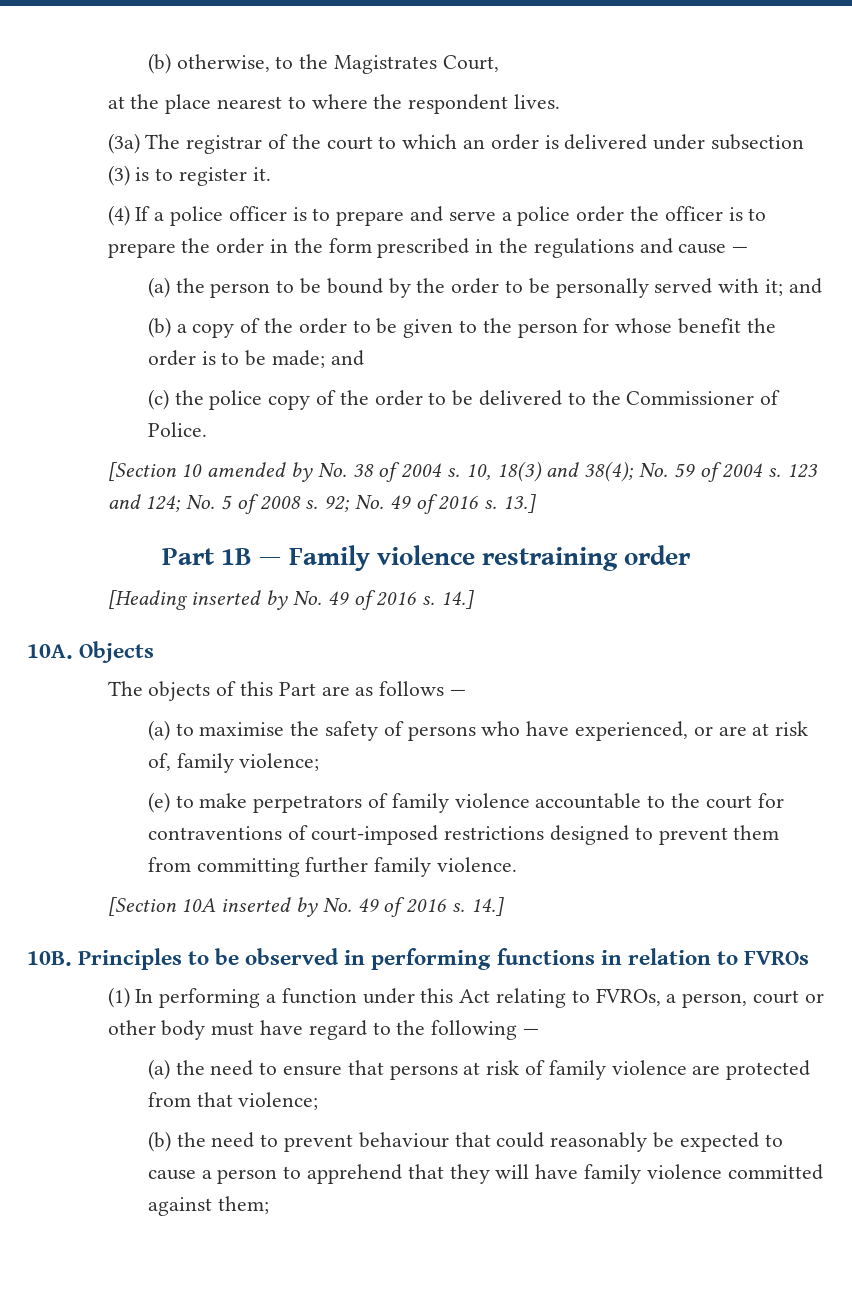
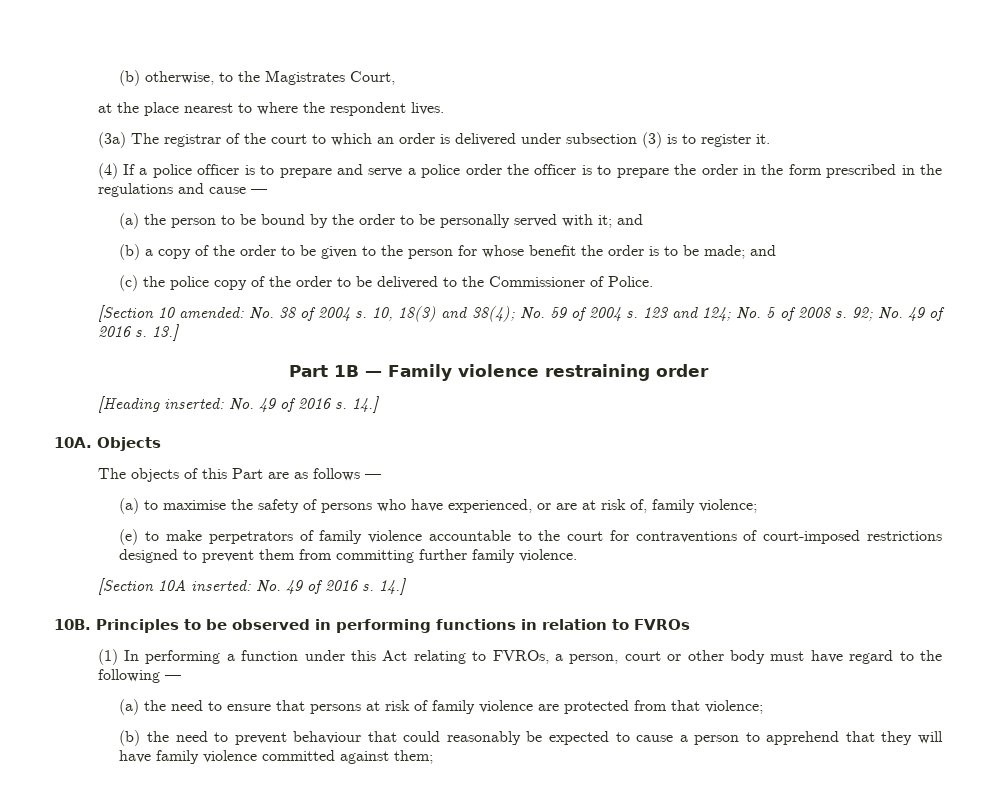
[207,462,313,482] amended by -> [178,307,244,318] amended:
[191,590,289,610] inserted by -> [163,398,224,409] inserted:
[221,897,318,917] inserted by -> [190,580,251,591] inserted:

